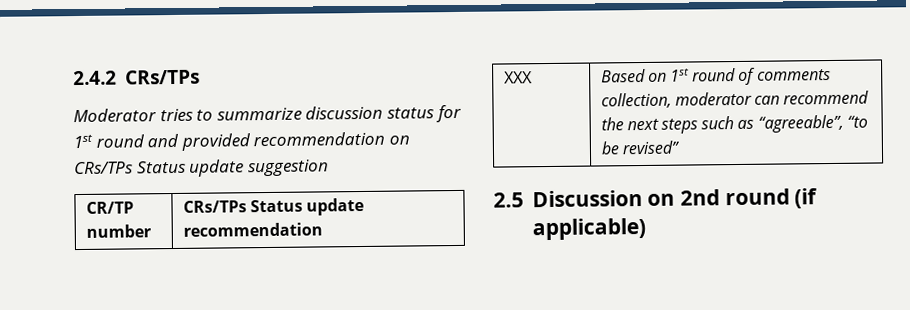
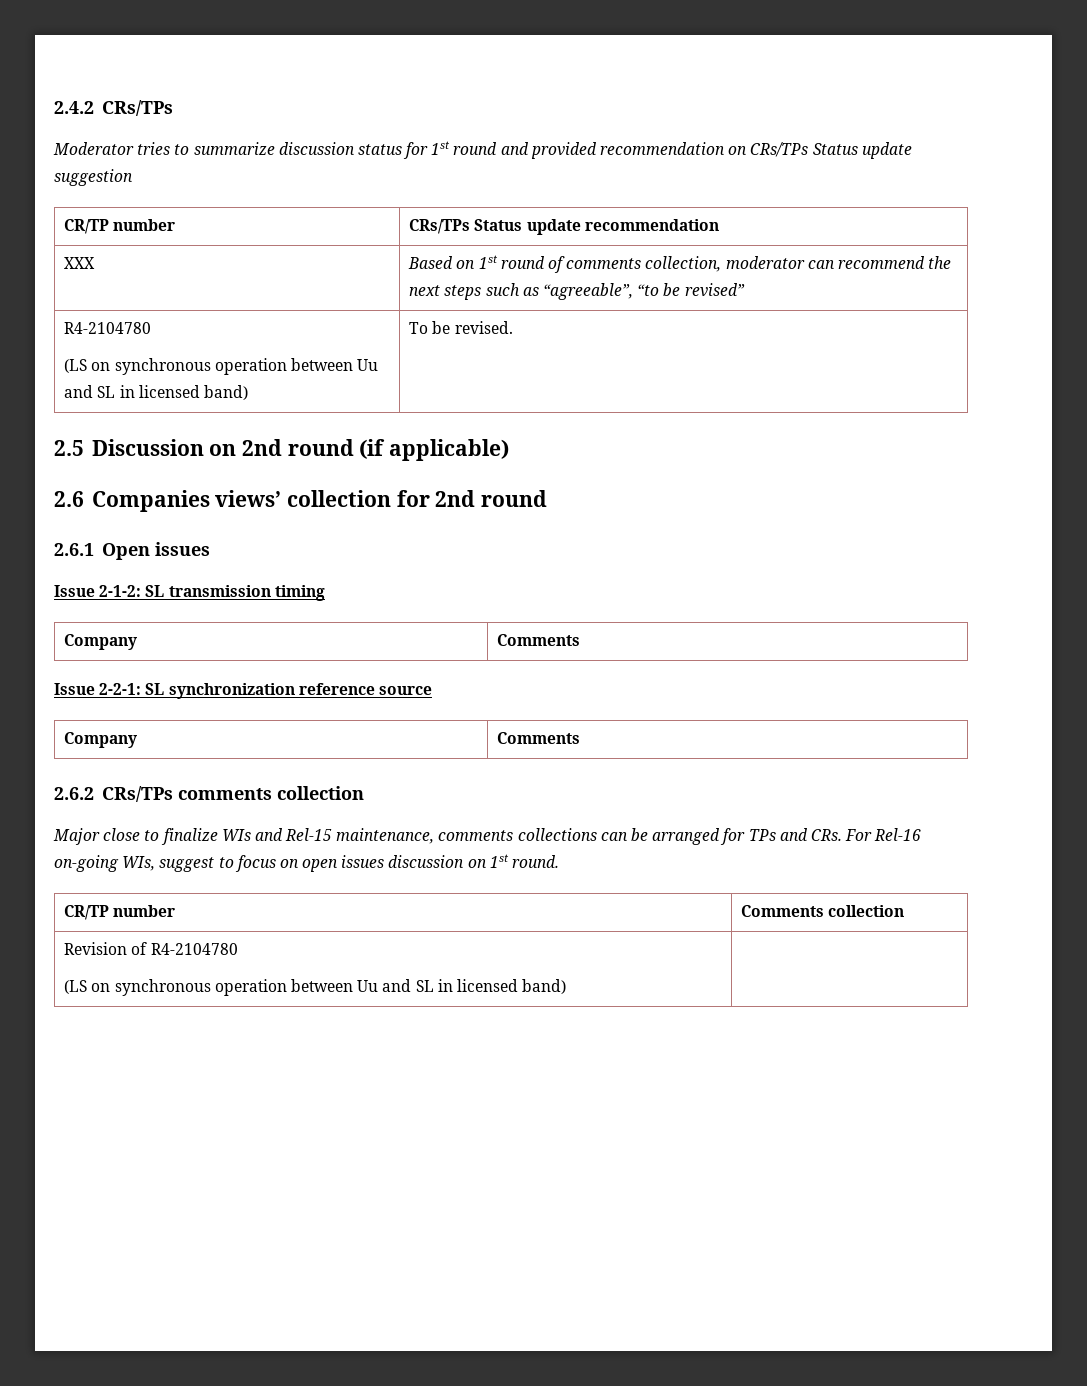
(679, 147) none -> [64,322,152,334] [64,358,379,375] [64,385,248,400] [409,321,513,334] // R4-2104780 // (LS on synchronous operation between Uu and SL in licensed band) | To be revised.
(646, 229) none -> [54,490,548,512] [54,542,210,560] [54,585,325,601] [64,634,138,650] [497,634,581,646] [54,683,432,699] [64,732,138,748] [497,732,581,744] [54,786,364,802] [53,828,922,845] [54,854,560,872] [64,905,176,920] [741,905,905,917] [64,942,238,955] [64,979,567,996] // 2.6 Companies views’ collection for 2nd round // 2.6.1 Open issues // Issue 2-1-2: SL transmission timing // Company | Comments // Issue 2-2-1: SL synchronization reference source // Company | Comments // 2.6.2 CRs/TPs comments collection // Major close to finalize WIs and Rel-15 maintenance, comments collections can be arranged for TPs and CRs. For Rel-16 on-going WIs, suggest to focus on open issues discussion on 1st round. // CR/TP number | Comments collection // Revision of R4-2104780 // (LS on synchronous operation between Uu and SL in licensed band) |

